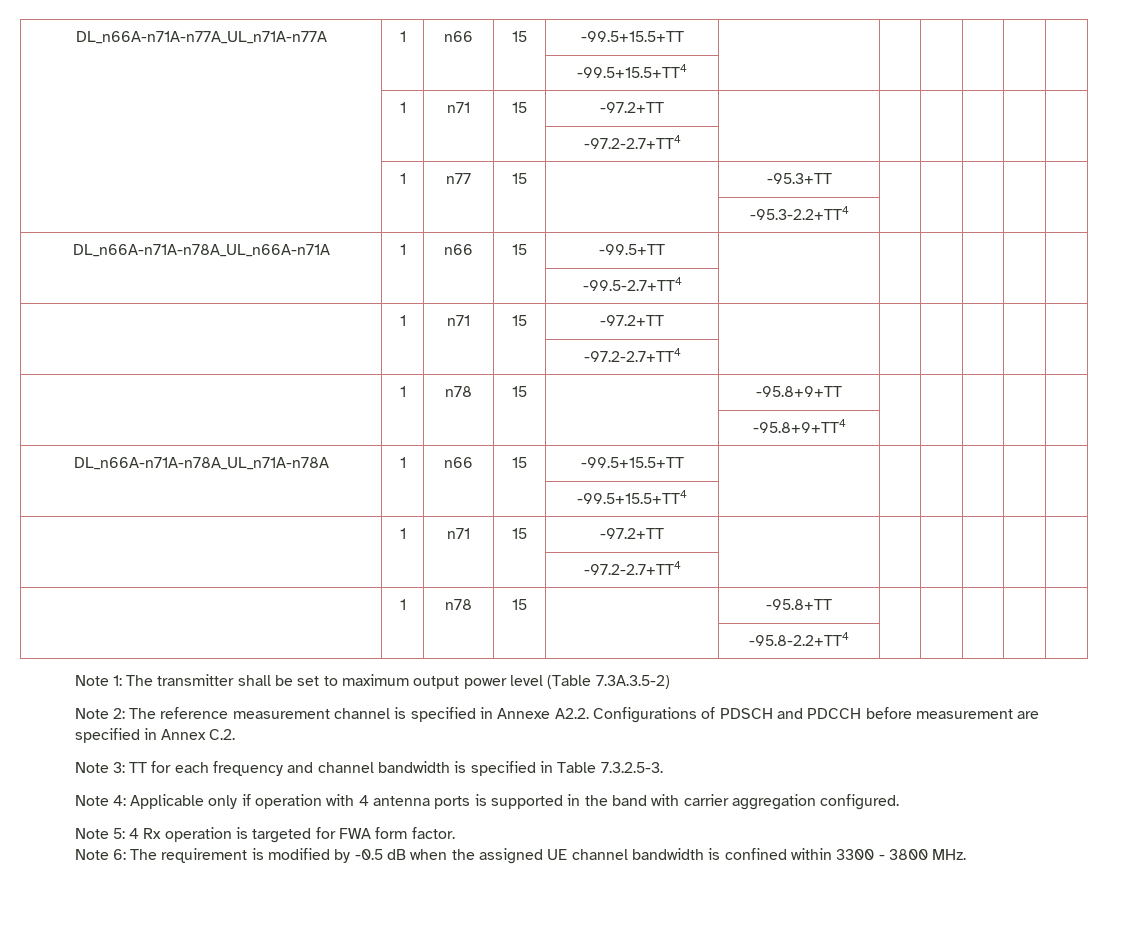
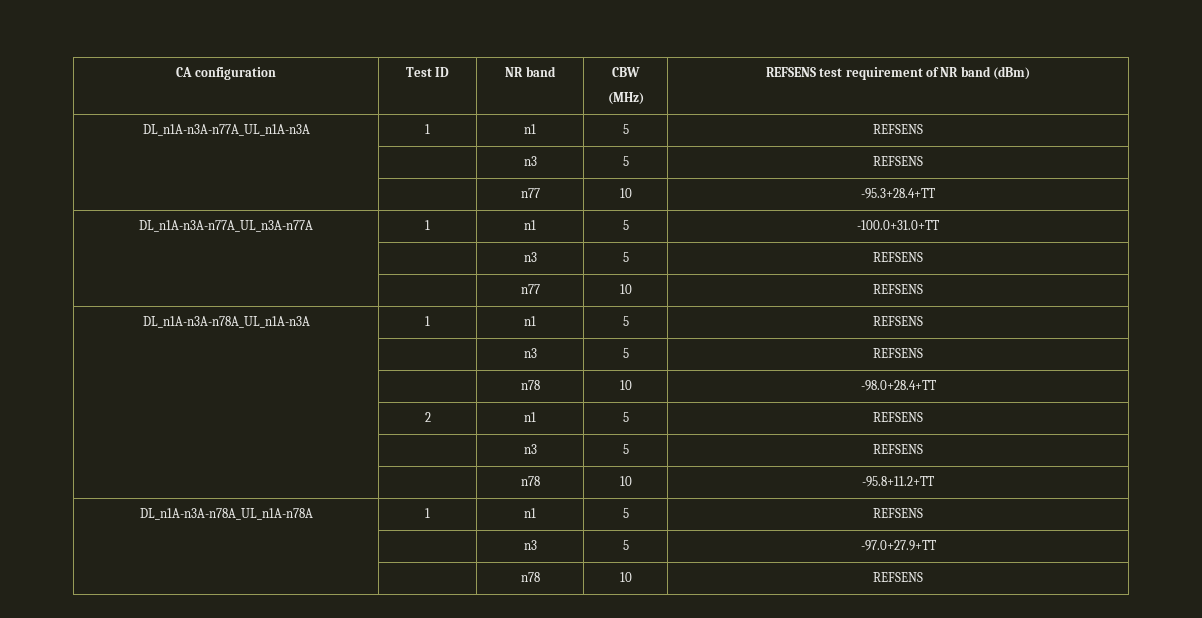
[75,31,327,44] [399,31,406,42] [444,31,473,42] [512,31,527,42] [580,31,684,42] [577,64,687,78] [399,102,406,113] [447,102,470,113] [512,102,527,113] [600,102,664,113] [583,135,681,149] [399,173,406,184] [446,173,471,184] [512,173,527,184] [766,173,832,184] [749,206,849,220] [72,244,330,257] [399,244,406,255] [444,244,473,255] [512,244,527,255] [599,244,665,255] [582,277,682,291] [399,315,406,326] [447,315,470,326] [512,315,527,326] [600,315,664,326] [583,348,681,362] [399,386,406,397] [445,386,472,397] [512,386,527,397] [756,386,842,397] [752,419,846,433] [73,457,329,470] [399,457,406,468] [444,457,473,468] [512,457,527,468] [580,457,684,468] [577,490,687,504] [399,528,406,539] [447,528,470,539] [512,528,527,539] [600,528,664,539] [583,561,681,575] [399,599,406,610] [445,599,472,610] [512,599,527,610] [766,599,832,610] [749,632,849,646] [74,674,670,689] [74,707,1040,723] [74,728,236,743] [74,761,663,776] [74,794,900,810] [74,827,455,843] [74,848,967,864] DL_n66A-n71A-n77A_UL_n71A-n77A | 1 | n66 | 15 | -99.5+15.5+TT | | | | | | // | | | | -99.5+15.5+TT4 | | | | | | // | 1 | n71 | 15 | -97.2+TT | | | | | | // | | | | -97.2-2.7+TT4 | | | | | | // | 1 | n77 | 15 | | -95.3+TT | | | | | // | | | | | -95.3-2.2+TT4 | | | | | // DL_n66A-n71A-n78A_UL_n66A-n71A | 1 | n66 | 15 | -99.5+TT | | | | | | // | | | | -99.5-2.7+TT4 | | | | | | // | 1 | n71 | 15 | -97.2+TT | | | | | | // | | | | -97.2-2.7+TT4 | | | | | | // | 1 | n78 | 15 | | -95.8+9+TT | | | | | // | | | | | -95.8+9+TT4 | | | | | // DL_n66A-n71A-n78A_UL_n71A-n78A | 1 | n66 | 15 | -99.5+15.5+TT | | | | | | // | | | | -99.5+15.5+TT4 | | | | | | // | 1 | n71 | 15 | -97.2+TT | | | | | | // | | | | -97.2-2.7+TT4 | | | | | | // | 1 | n78 | 15 | | -95.8+TT | | | | | // | | | | | -95.8-2.2+TT4 | | | | | // Note 1: The transmitter shall be set to maximum output power level (Table 7.3A.3.5-2) // Note 2: The reference measurement channel is specified in Annexe A2.2. Configurations of PDSCH and PDCCH before measurement are specified in Annex C.2. // Note 3: TT for each frequency and channel bandwidth is specified in Table 7.3.2.5-3. // Note 4: Applicable only if operation with 4 antenna ports is supported in the band with carrier aggregation configured. // Note 5: 4 Rx operation is targeted for FWA form factor. // Note 6: The requirement is modified by -0.5 dB when the assigned UE channel bandwidth is confined within 3300 - 3800 MHz. -> [176,67,276,80] [405,67,450,77] [505,66,556,77] [612,67,640,77] [607,92,644,105] [765,66,1031,80] [142,124,310,136] [425,124,430,134] [524,124,536,134] [622,124,629,134] [873,124,923,134] [523,156,537,166] [622,156,629,166] [873,156,923,166] [520,188,540,198] [619,188,632,198] [861,188,935,199] [139,220,313,232] [425,220,430,230] [524,220,536,230] [622,220,629,230] [857,220,939,230] [523,252,537,262] [622,252,629,262] [873,252,923,262] [520,284,540,294] [619,284,632,294] [873,284,923,294] [142,316,310,328] [425,316,430,326] [524,316,536,326] [622,316,629,326] [873,316,923,326] [523,348,537,358] [622,348,629,358] [873,348,923,358] [520,380,540,390] [619,380,632,390] [860,380,936,391] [424,412,431,422] [524,412,536,422] [622,412,629,422] [873,412,923,422] [523,444,537,454] [622,444,629,454] [873,444,923,454] [520,476,540,486] [619,476,632,486] [862,476,934,487] [139,508,313,520] [425,508,430,518] [524,508,536,518] [622,508,629,518] [873,508,923,518] [523,540,537,550] [622,540,629,550] [860,540,936,551] [520,572,540,582] [619,572,632,582] [873,572,923,582] CA configuration | Test ID | NR band | CBW // (MHz) | REFSENS test requirement of NR band (dBm) // DL_n1A-n3A-n77A_UL_n1A-n3A | 1 | n1 | 5 | REFSENS // | | n3 | 5 | REFSENS // | | n77 | 10 | -95.3+28.4+TT // DL_n1A-n3A-n77A_UL_n3A-n77A | 1 | n1 | 5 | -100.0+31.0+TT // | | n3 | 5 | REFSENS // | | n77 | 10 | REFSENS // DL_n1A-n3A-n78A_UL_n1A-n3A | 1 | n1 | 5 | REFSENS // | | n3 | 5 | REFSENS // | | n78 | 10 | -98.0+28.4+TT // | 2 | n1 | 5 | REFSENS // | | n3 | 5 | REFSENS // | | n78 | 10 | -95.8+11.2+TT // DL_n1A-n3A-n78A_UL_n1A-n78A | 1 | n1 | 5 | REFSENS // | | n3 | 5 | -97.0+27.9+TT // | | n78 | 10 | REFSENS

